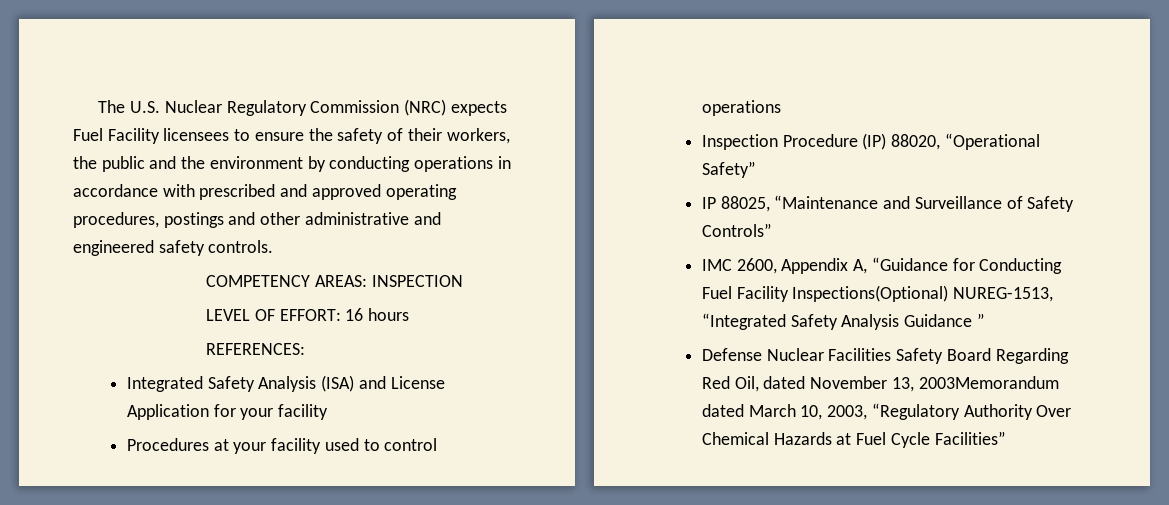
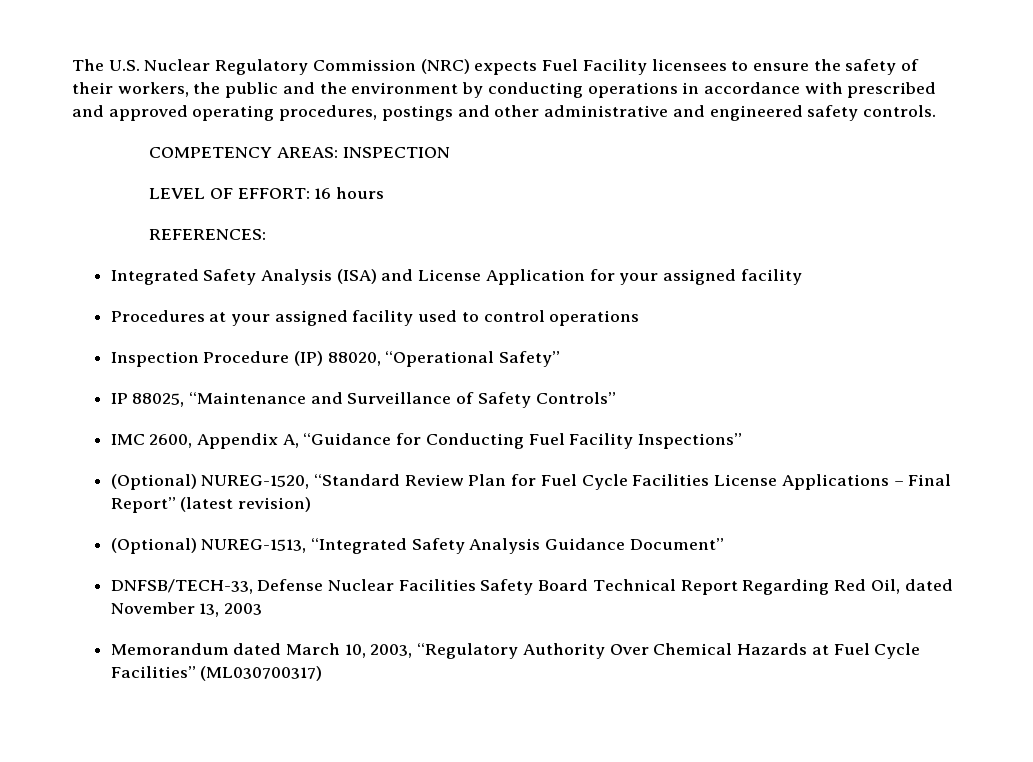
(274, 414) none -> [663,269,737,285] assigned
(267, 448) none -> [274,310,348,326] assigned
[792,285,949,302] Inspections(Optional) -> [638,433,743,449] [110,474,952,490] [110,497,312,513] [110,538,197,554] Inspections” // (Optional) NUREG-1520, “Standard Review Plan for Fuel Cycle Facilities License Applications – Final Report” (latest revision) // (Optional)
[976,313,985,327] ” // -> [629,538,724,550] [110,579,253,594] Document” // DNFSB/TECH-33,
(991, 354) none -> [592,579,738,595] Technical Report
[918,376,1059,389] 2003Memorandum -> [224,603,263,615] [110,643,229,655] 2003 // Memorandum
(1006, 438) none -> [200,666,323,681] (ML030700317)

